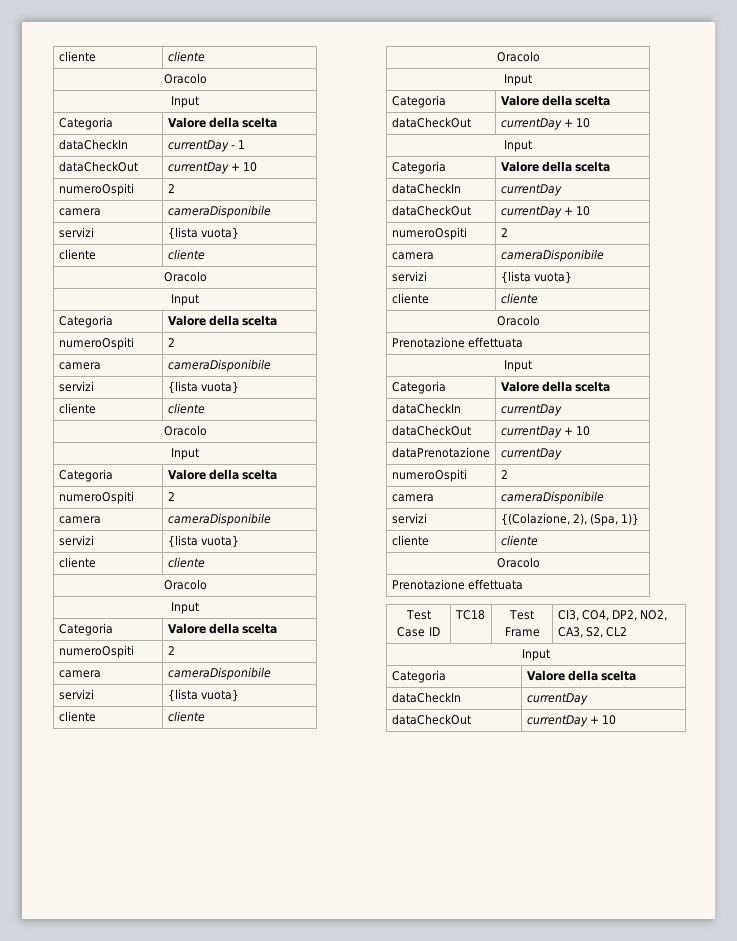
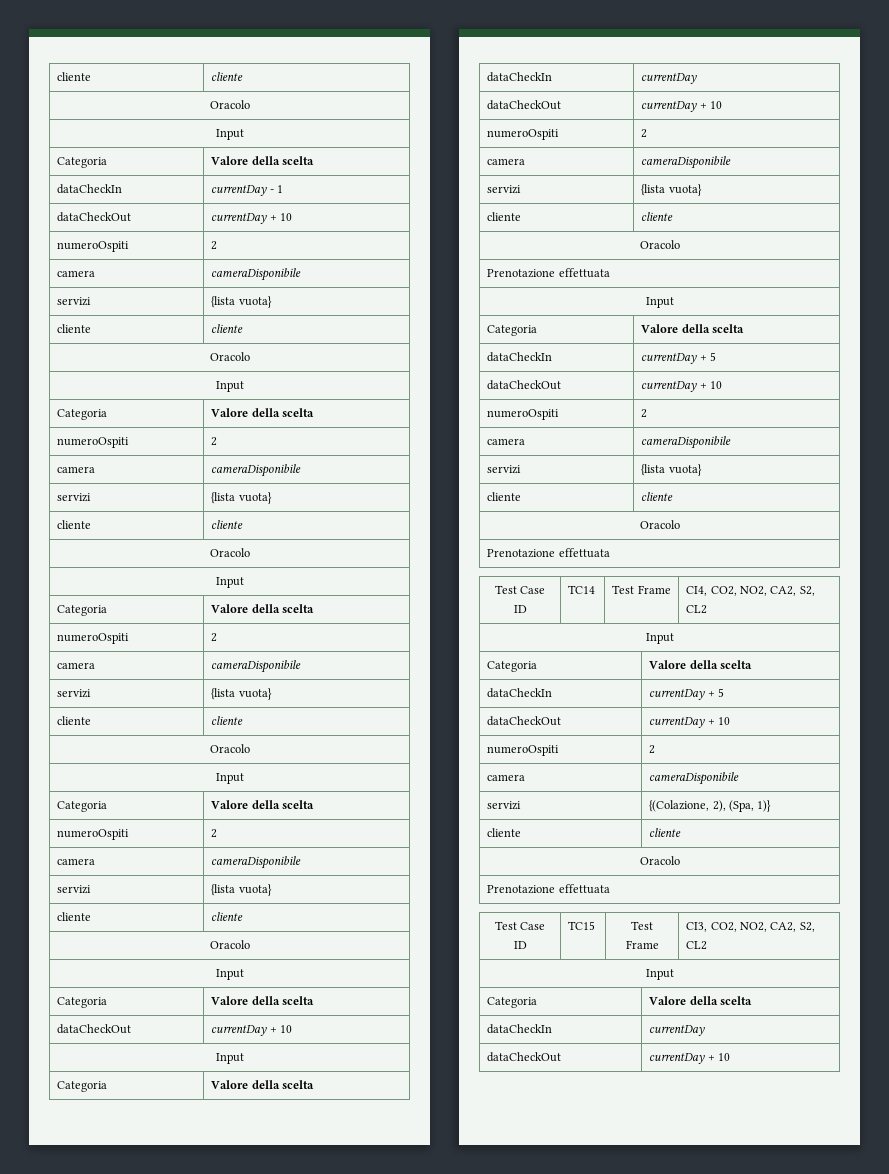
[391,425,471,436] [500,426,590,438] [391,447,490,458] [500,448,562,460] // dataCheckOut | currentDay + 10 // dataPrenotazione | currentDay -> [699,352,716,361] [487,380,562,390] [641,381,722,392] [487,409,560,420] [641,409,648,418] [487,438,526,445] [641,436,732,449] [487,465,522,474] [641,464,702,476] [487,492,522,501] [641,492,674,501] [639,520,680,529] [487,548,610,558] [494,585,546,594] [513,605,527,613] [568,585,596,594] [612,585,671,594] [686,586,815,596] [686,605,708,614] [645,633,674,644] [487,661,538,672] [649,660,752,669] [487,688,553,698] [649,688,724,700] [487,716,562,726] [649,717,730,728] + 5 // dataCheckOut | currentDay + 10 // numeroOspiti | 2 // camera | cameraDisponibile // servizi | {lista vuota} // cliente | cliente // Oracolo // Prenotazione effettuata // Test Case ID | TC14 | Test Frame | CI4, CO2, NO2, CA2, S2, CL2 // Input // Categoria | Valore della scelta // dataCheckIn | currentDay + 5 // dataCheckOut | currentDay + 10
[454,610,485,620] TC18 -> [568,921,596,930] TC15
[581,610,667,621] [557,627,583,638] CO4, DP2, NO2, CA3, -> [710,922,797,932] CO2, NO2, CA2,

